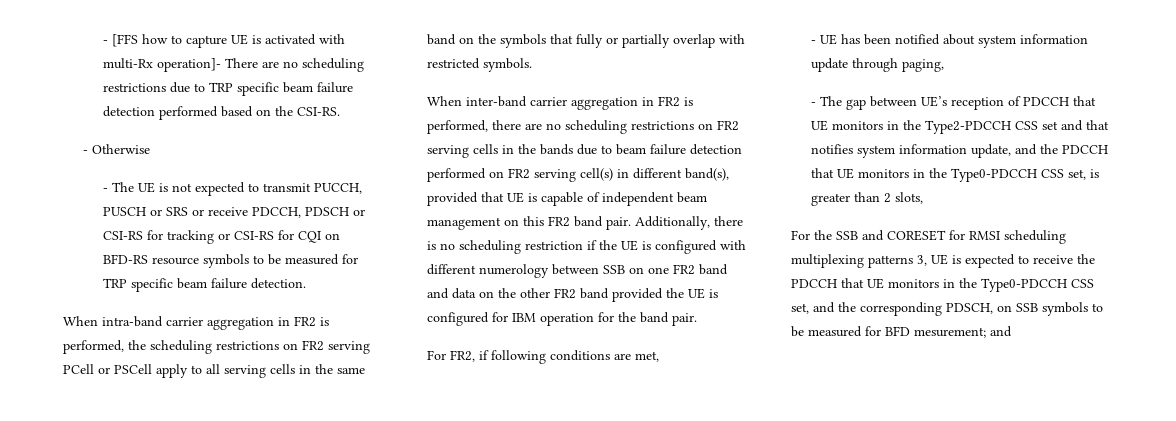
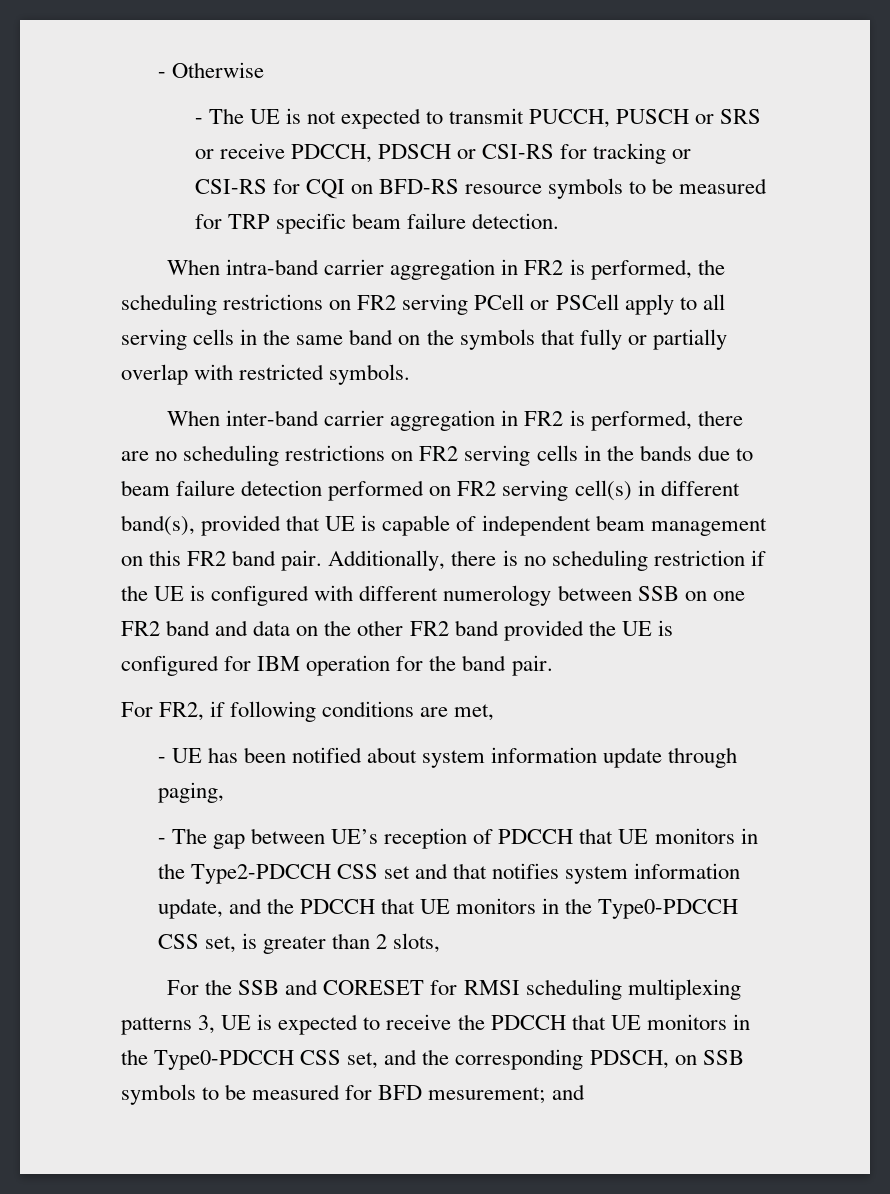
[102,34,345,48] [102,58,364,72] [102,82,353,96] [102,106,340,120] [82,150,88,154] - [FFS how to capture UE is activated with multi-Rx operation]- There are no scheduling restrictions due to TRP specific beam failure detection performed based on the CSI-RS. // - -> [157,72,166,78] -

